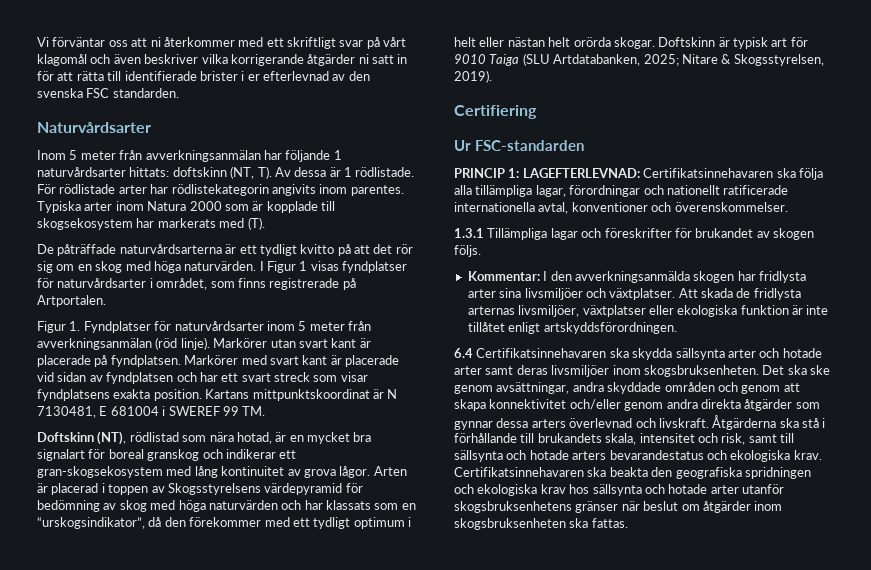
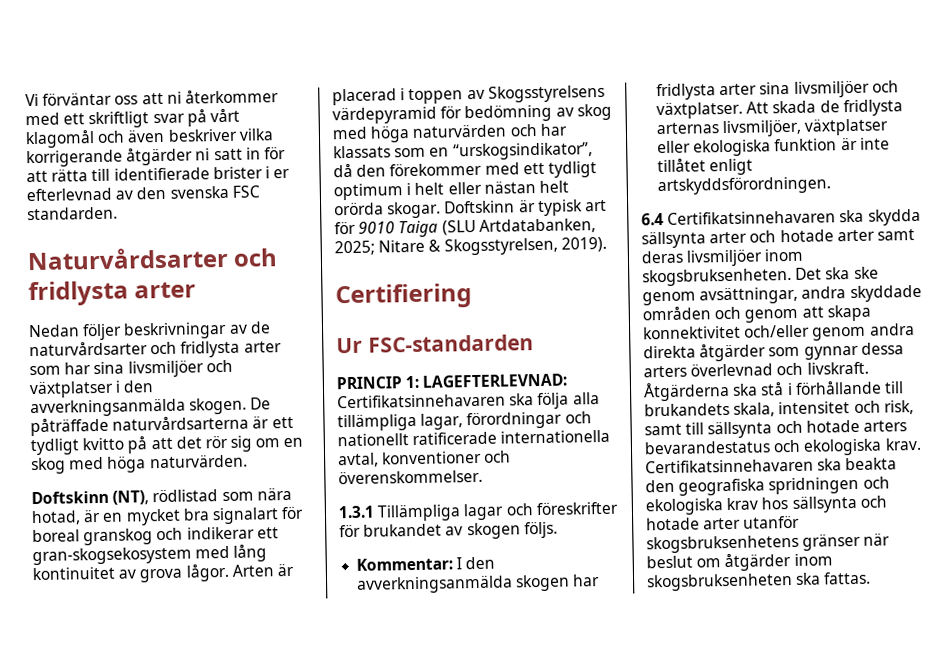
[37,150,342,162] [37,166,415,179] [37,184,404,196] [37,201,335,213] [37,217,265,230] // Inom 5 meter från avverkningsanmälan har följande 1 naturvårdsarter hittats: doftskinn (NT, T). Av dessa är 1 rödlistade. För rödlistade arter har rödlistekategorin angivits inom parentes. Typiska arter inom Natura 2000 som är kopplade till skogsekosystem har markerats med (T). // -> [233,248,279,267] [28,280,197,307] [28,321,271,341] [29,340,282,358] [29,359,233,378] [29,380,155,399] [30,397,248,418] och fridlysta arter // Nedan följer beskrivningar av de naturvårdsarter och fridlysta arter som har sina livsmiljöer och växtplatser i den avverkningsanmälda skogen.
[259,261,408,273] [37,278,356,290] [37,295,106,307] [37,321,371,333] [37,337,371,350] [37,355,399,367] [37,372,368,384] [37,389,398,401] [37,406,266,418] I Figur 1 visas fyndplatser för naturvårdsarter i området, som finns registrerade på Artportalen. // Figur 1. Fyndplatser för naturvårdsarter inom 5 meter från avverkningsanmälan (röd linje). Markörer utan svart kant är placerade på fyndplatsen. Markörer med svart kant är placerade vid sidan av fyndplatsen och har ett svart streck som visar fyndplatsens exakta position. Kartans mittpunktskoordinat är N 7130481, E 681004 i SWEREF 99 TM. -> (248, 461) none

